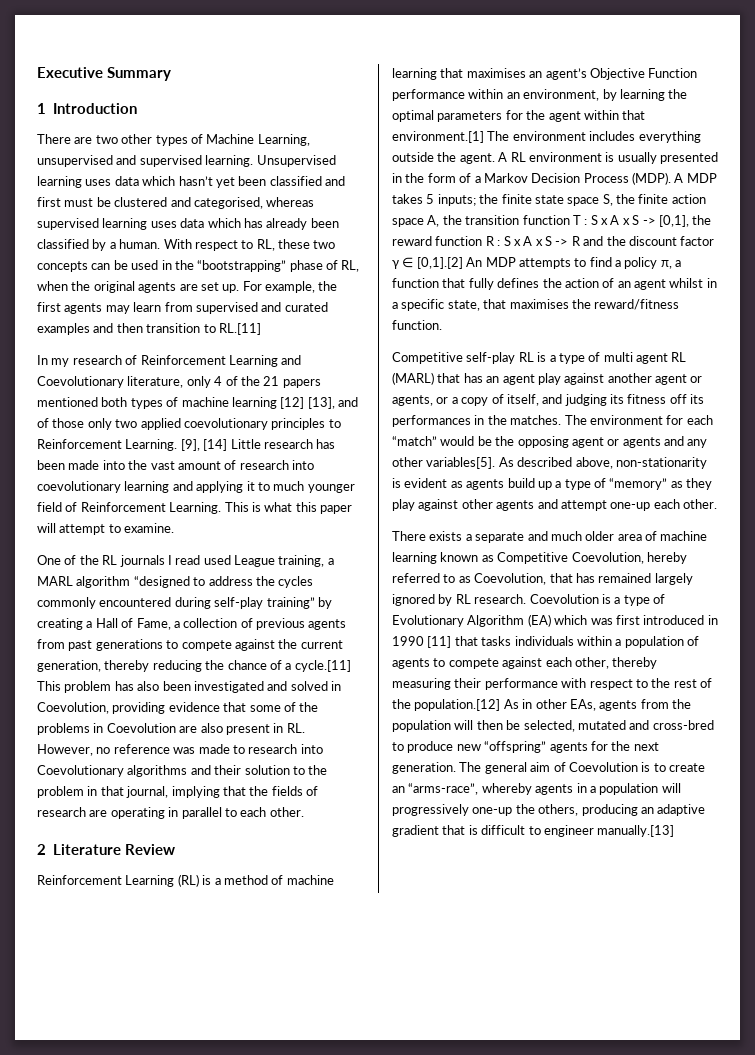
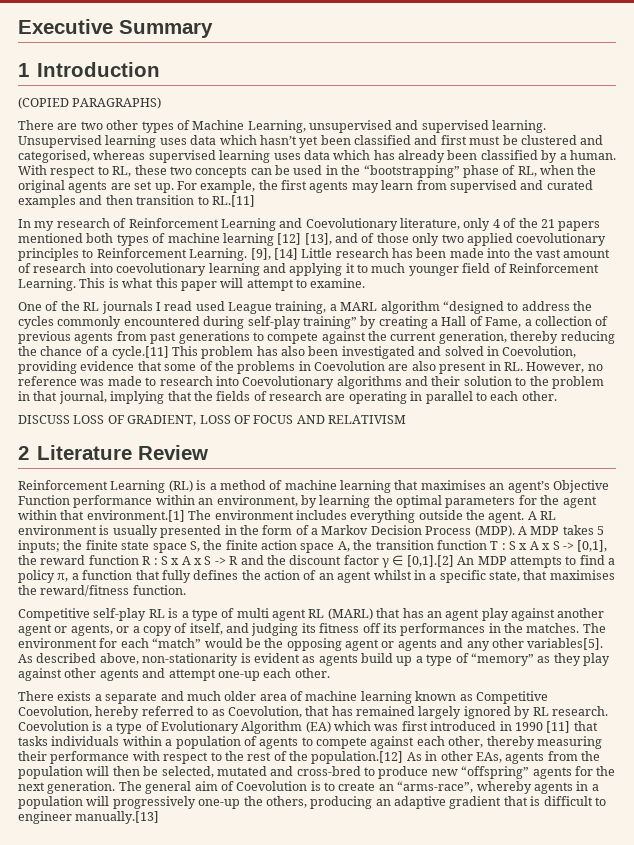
(138, 108) none -> [18,97,162,109] // (COPIED PARAGRAPHS)
(304, 812) none -> [18,415,406,426] // DISCUSS LOSS OF GRADIENT, LOSS OF FOCUS AND RELATIVISM

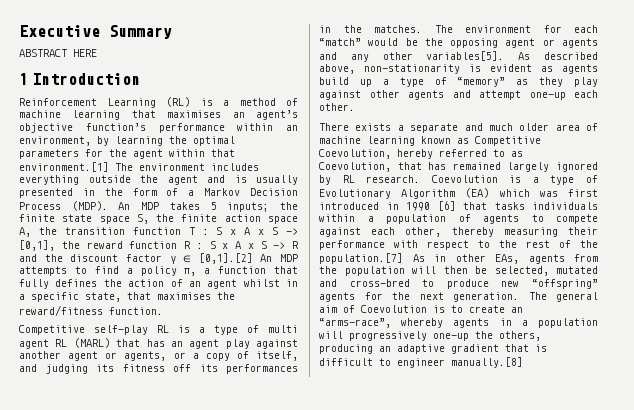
(213, 29) none -> [19,49,97,57] // ABSTRACT HERE
[18,97,162,109] [18,120,547,133] [18,135,604,148] [18,150,616,163] [18,165,597,178] [18,180,593,193] [18,195,255,208] [18,218,601,231] [18,233,607,246] [18,248,611,261] [18,263,599,276] [18,278,366,291] [18,301,592,314] [18,316,609,329] [18,331,615,344] [18,346,577,359] [18,361,603,374] [18,376,604,389] [18,391,557,404] [18,415,406,426] [18,445,209,460] // (COPIED PARAGRAPHS) // There are two other types of Machine Learning, unsupervised and supervised learning. Unsupervised learning uses data which hasn’t yet been classified and first must be clustered and categorised, whereas supervised learning uses data which has already been classified by a human. With respect to RL, these two concepts can be used in the “bootstrapping” phase of RL, when the original agents are set up. For example, the first agents may learn from supervised and curated examples and then transition to RL.[11] // In my research of Reinforcement Learning and Coevolutionary literature, only 4 of the 21 papers mentioned both types of machine learning [12] [13], and of those only two applied coevolutionary principles to Reinforcement Learning. [9], [14] Little research has been made into the vast amount of research into coevolutionary learning and applying it to much younger field of Reinforcement Learning. This is what this paper will attempt to examine. // One of the RL journals I read used League training, a MARL algorithm “designed to address the cycles commonly encountered during self-play training” by creating a Hall of Fame, a collection of previous agents from past generations to compete against the current generation, thereby reducing the chance of a cycle.[11] This problem has also been investigated and solved in Coevolution, providing evidence that some of the problems in Coevolution are also present in RL. However, no reference was made to research into Coevolutionary algorithms and their solution to the problem in that journal, implying that the fields of research are operating in parallel to each other. // DISCUSS LOSS OF GRADIENT, LOSS OF FOCUS AND RELATIVISM // 2 Literature Review -> (141, 79) none
[552,480,609,493] [18,495,70,505] Objective Function -> [19,123,146,133] objective function’s
[488,511,557,523] [18,525,97,535] agent. A RL environment -> [167,175,225,185] agent and
[517,526,527,535] A -> [118,202,131,210] An
[546,721,571,733] [11] -> [437,201,456,211] [6]
[311,751,404,764] population.[12] -> [319,253,403,264] population.[7]
[75,811,160,824] manually.[13] -> [451,357,523,368] manually.[8]

